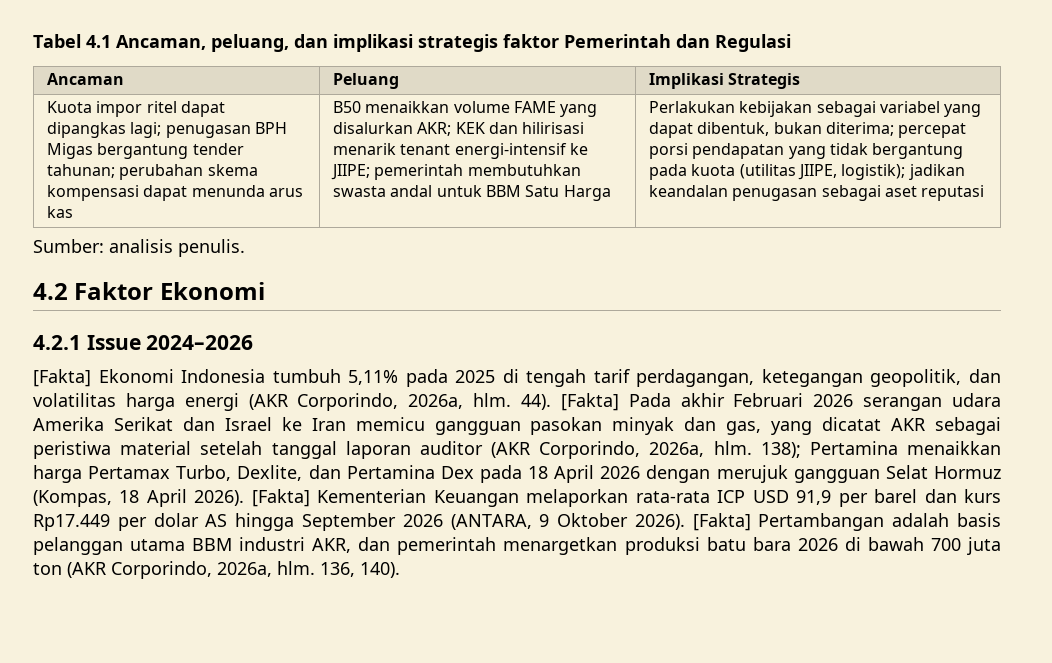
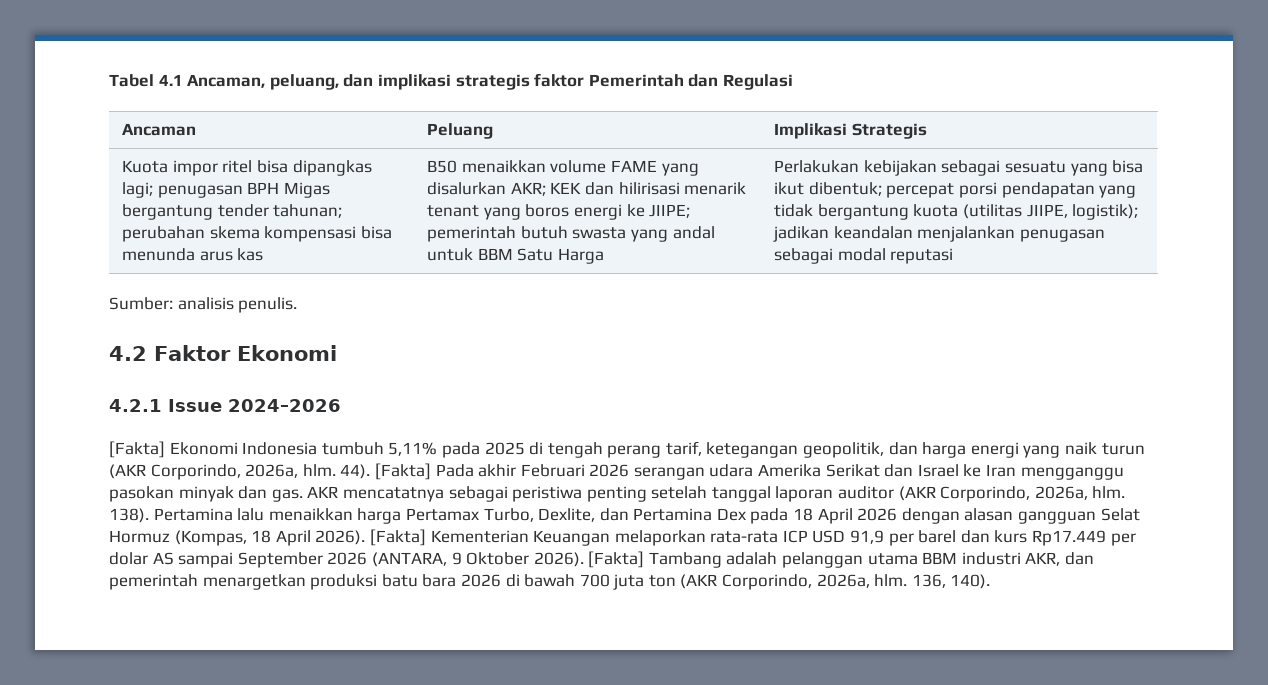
[181,101,226,117] dapat -> [256,160,288,173] bisa
[143,185,188,201] dapat -> [360,226,392,239] bisa
[454,143,589,159] [331,164,581,180] [333,186,387,197] energi-intensif ke JIIPE; pemerintah membutuhkan swasta -> [483,204,691,220] [427,226,668,242] yang boros energi ke JIIPE; pemerintah butuh swasta yang
[880,101,982,117] [649,122,895,138] variabel yang dapat dibentuk, bukan diterima; -> [1004,160,1144,176] [774,182,882,196] sesuatu yang bisa ikut dibentuk;
[649,164,688,180] pada -> (909, 212) none
(729, 191) none -> [917,226,1016,242] menjalankan
[885,186,918,197] aset -> [837,248,886,261] modal
[593,369,755,387] tarif perdagangan, -> [607,441,702,458] perang tarif,
[33,393,116,407] volatilitas -> (918, 448) none
(239, 402) none -> [1023,442,1145,458] yang naik turun
[355,417,521,435] memicu gangguan -> [1020,467,1124,480] mengganggu
[726,417,926,435] gas, yang dicatat AKR -> [271,486,444,502] gas. AKR mencatatnya
[120,441,192,455] material -> [586,486,647,502] penting
[760,441,898,458] 138); Pertamina -> [109,508,265,523] 138). Pertamina lalu
[716,465,788,483] merujuk -> [964,508,1014,521] alasan
[235,513,295,531] hingga -> [178,552,234,568] sampai
[758,513,1002,531] Pertambangan adalah basis -> [648,552,778,568] Tambang adalah

